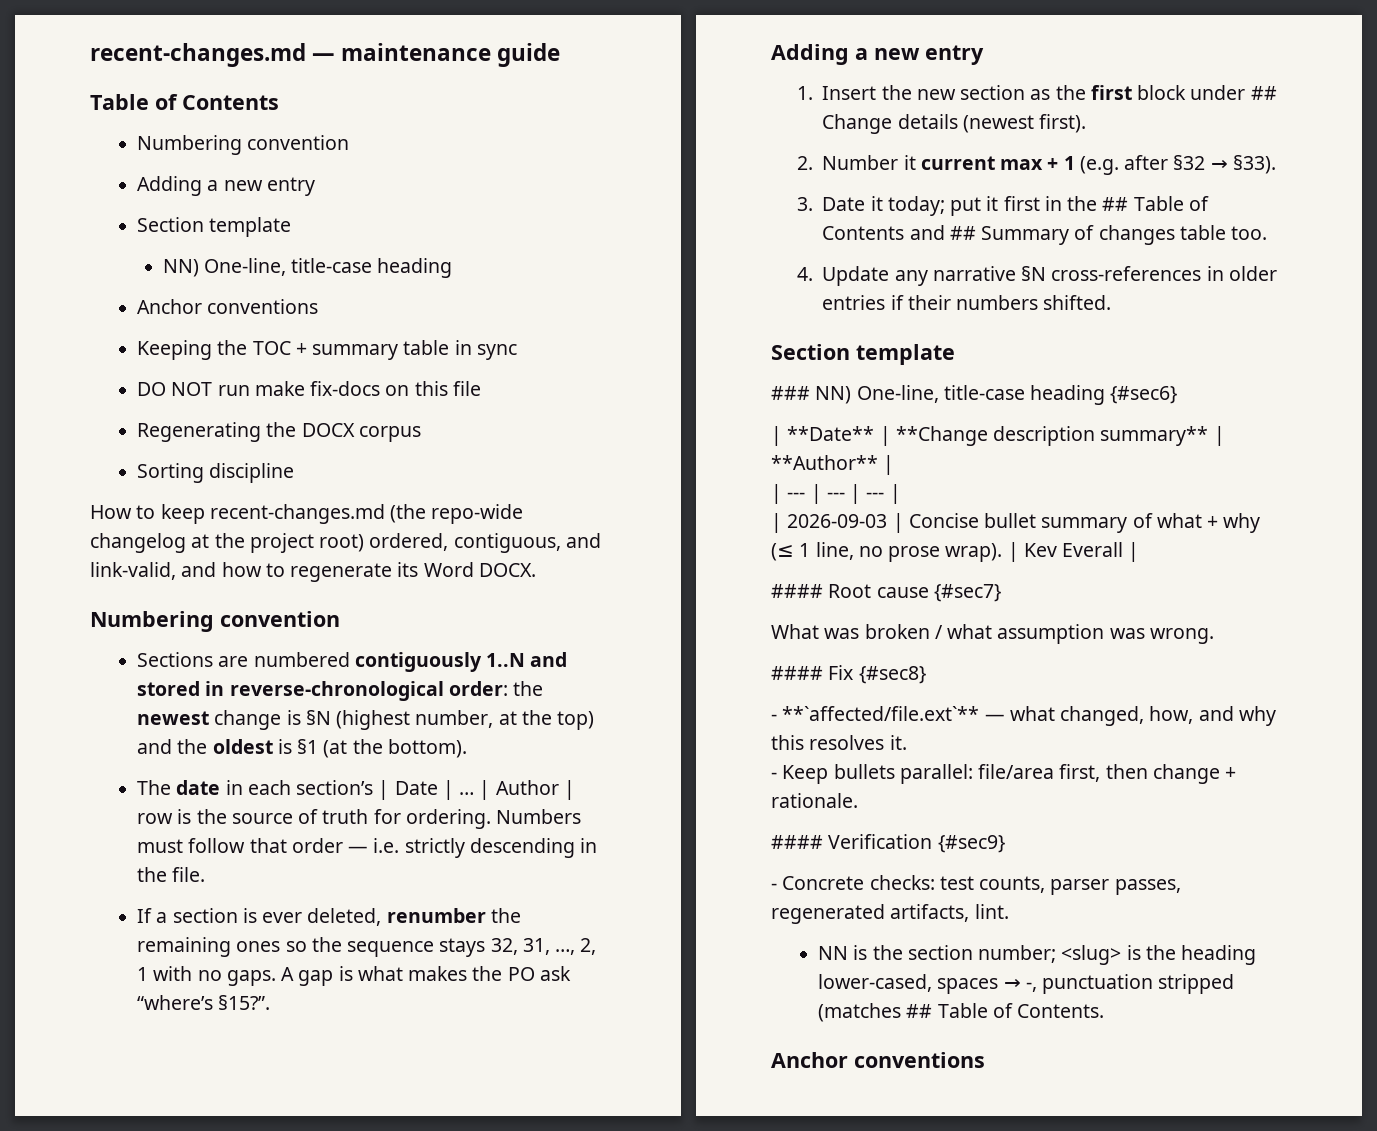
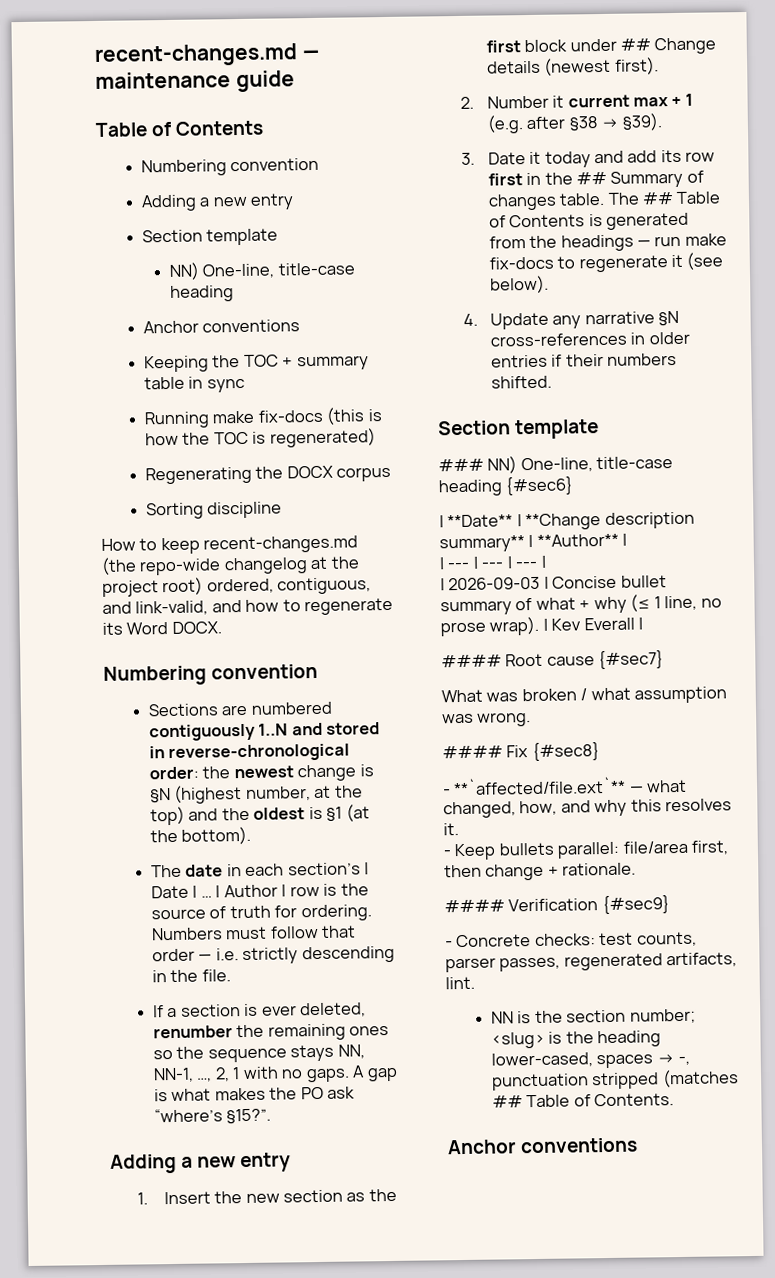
[137,381,481,396] DO NOT run make fix-docs on this file -> [143,407,382,429] [144,428,376,448] Running make fix-docs (this is how the TOC is regenerated)
[490,938,550,955] 32, 31, -> [337,1044,365,1059] [152,1067,194,1083] NN, NN-1,
[1173,155,1276,174] §32 → §33). -> [568,113,664,132] §38 → §39).
[887,196,1209,216] [822,225,1268,245] today; put it first in the ## Table of Contents and ## Summary of changes table too. -> [544,149,716,168] [487,170,704,188] [487,191,722,211] [488,212,689,230] [488,233,727,252] [488,252,724,273] [489,275,549,294] today and add its row first in the ## Summary of changes table. The ## Table of Contents is generated from the headings — run make fix-docs to regenerate it (see below).

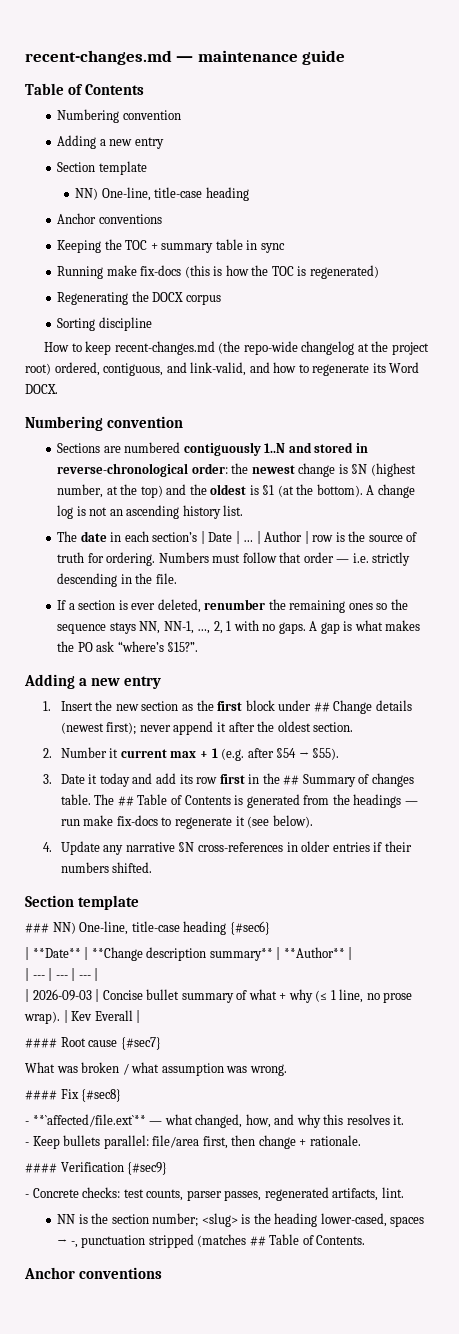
(252, 835) none -> [366,484,415,498] [57,505,244,519] A change log is not an ascending history list.
[614,57,659,75] first). -> [106,721,354,735] first); never append it after the oldest section.
[568,113,664,132] §38 → §39). -> [276,748,340,760] §54 → §55).

